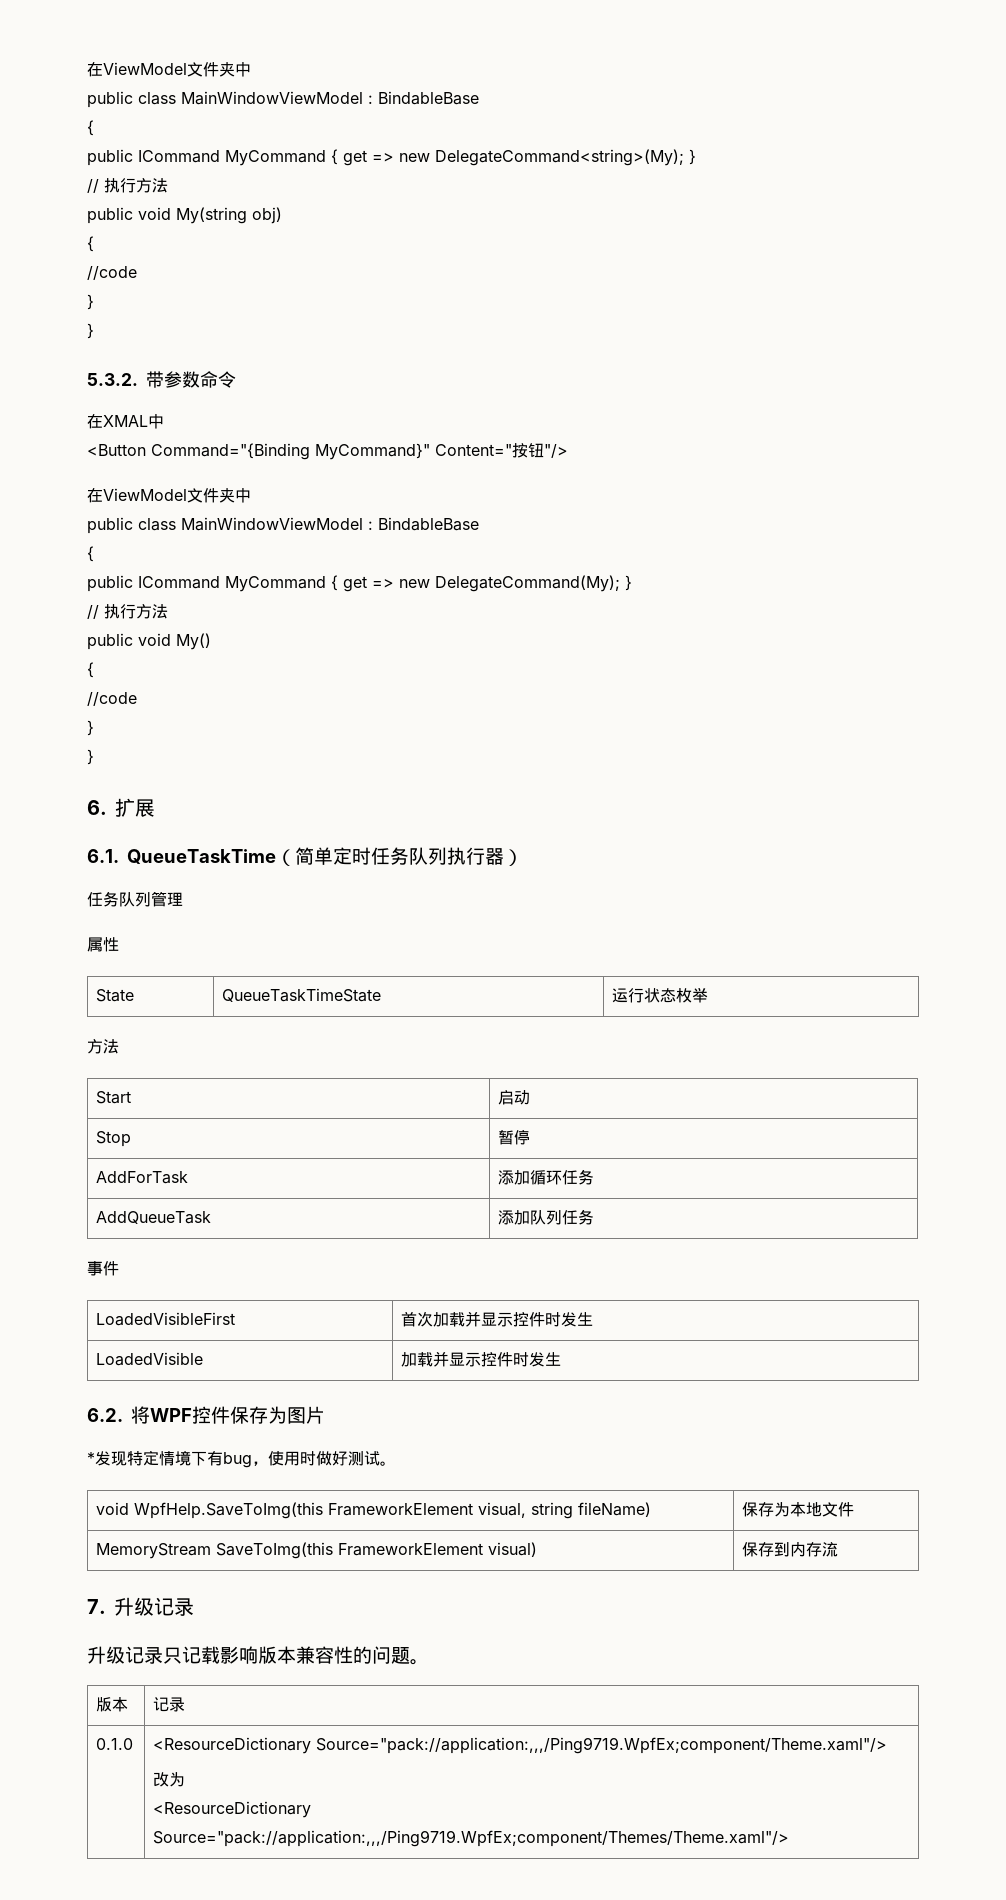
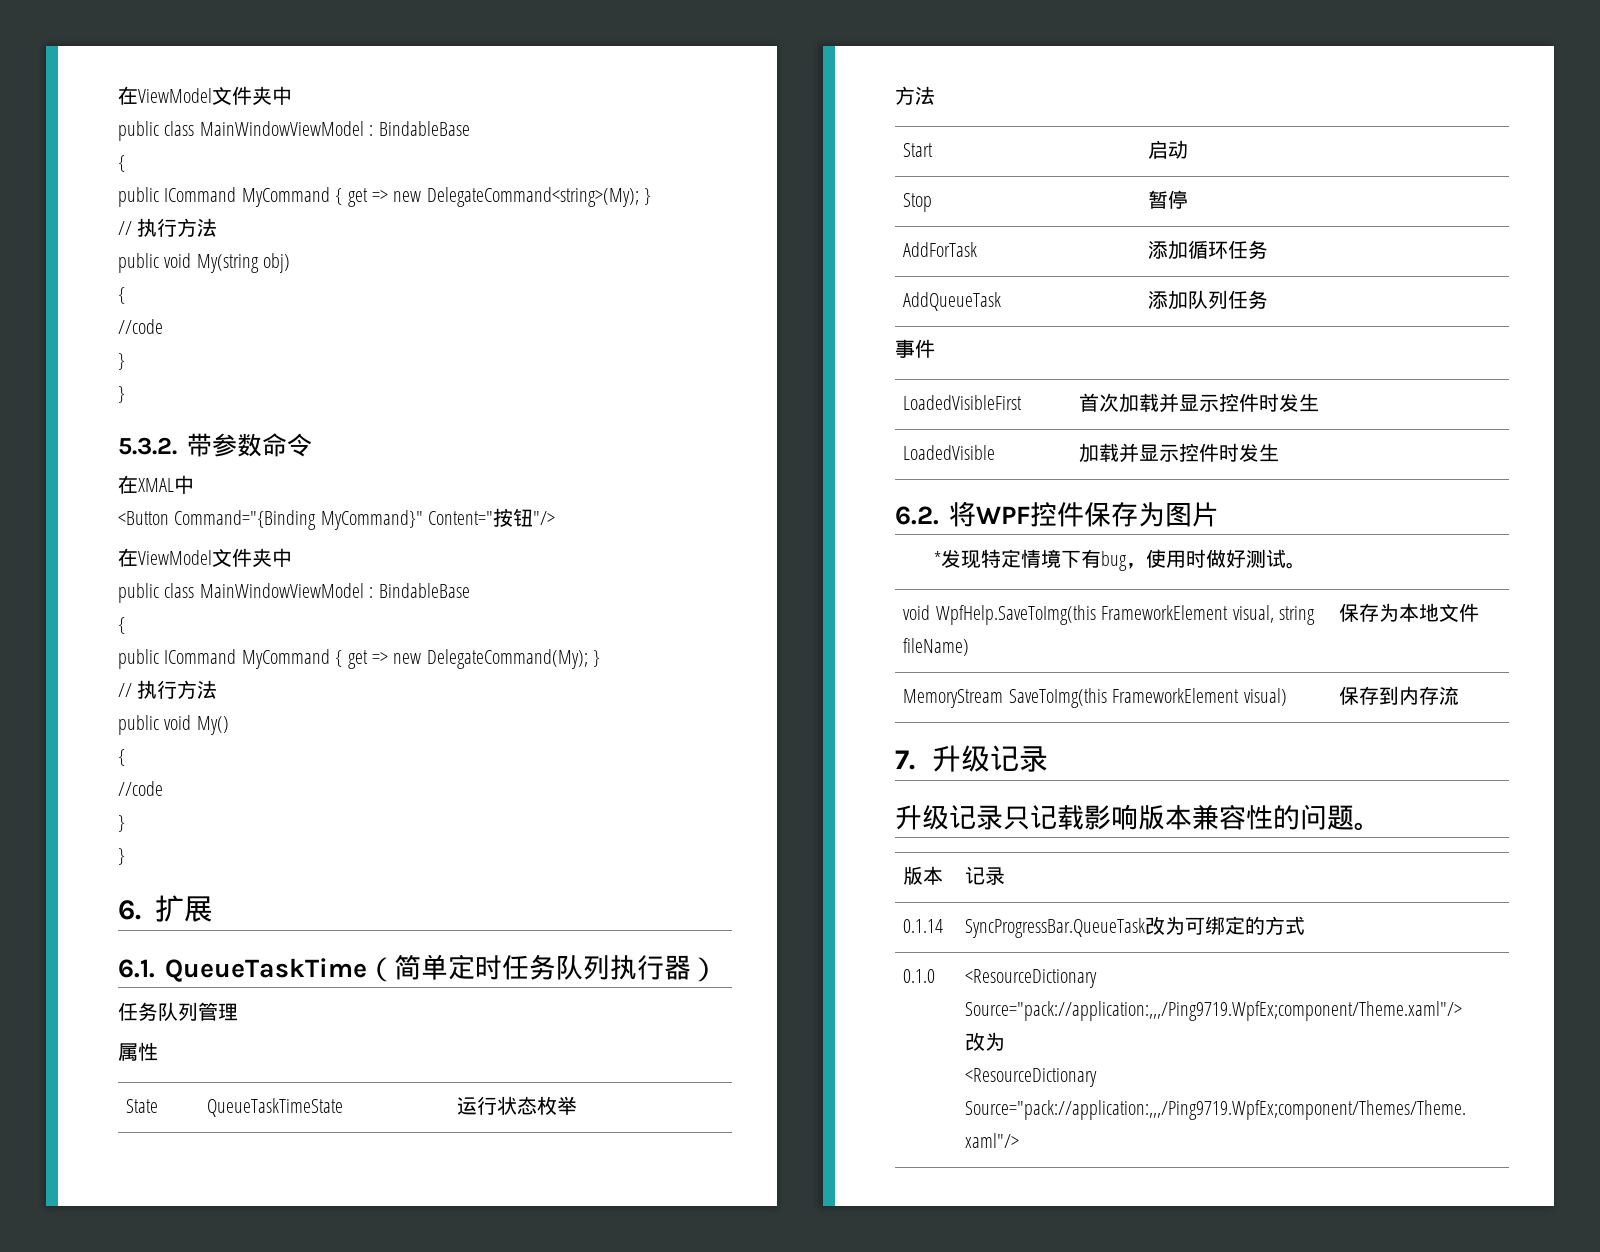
(186, 1704) none -> [903,919,944,933] [965,916,1306,938] // 0.1.14 | SyncProgressBar.QueueTask改为可绑定的方式

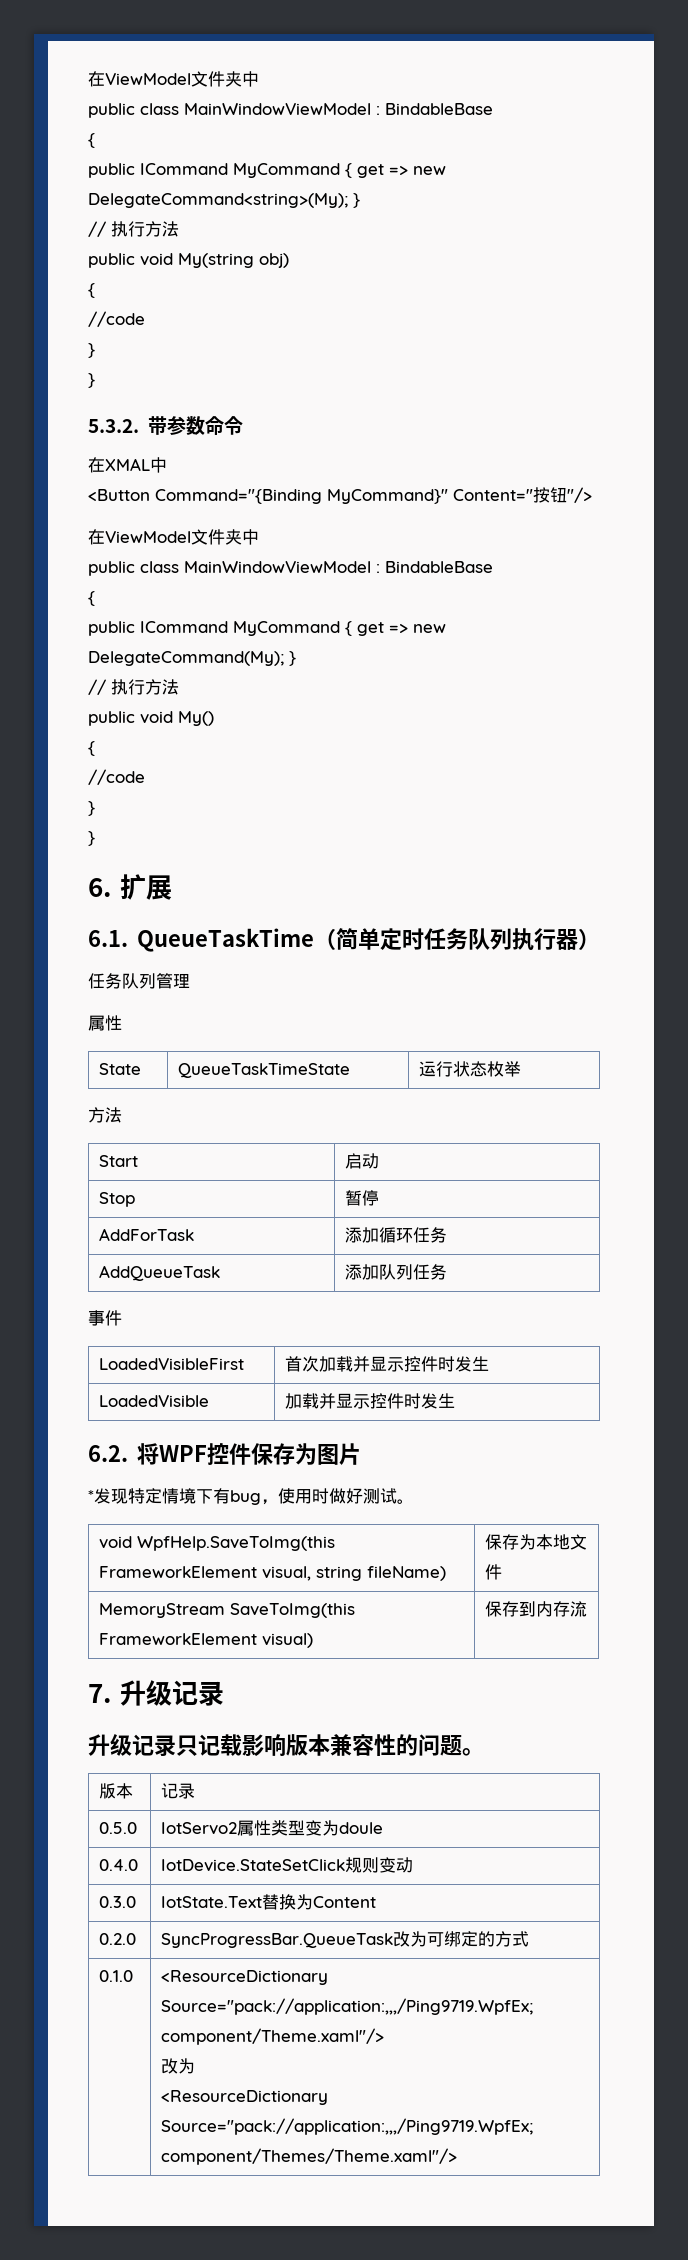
[903,919,944,933] 0.1.14 -> [98,1822,137,1834] [160,1820,383,1836] [98,1859,138,1871] [160,1857,413,1873] [98,1896,136,1908] [160,1894,376,1910] [98,1933,136,1945] 0.5.0 | IotServo2属性类型变为doule // 0.4.0 | IotDevice.StateSetClick规则变动 // 0.3.0 | IotState.Text替换为Content // 0.2.0

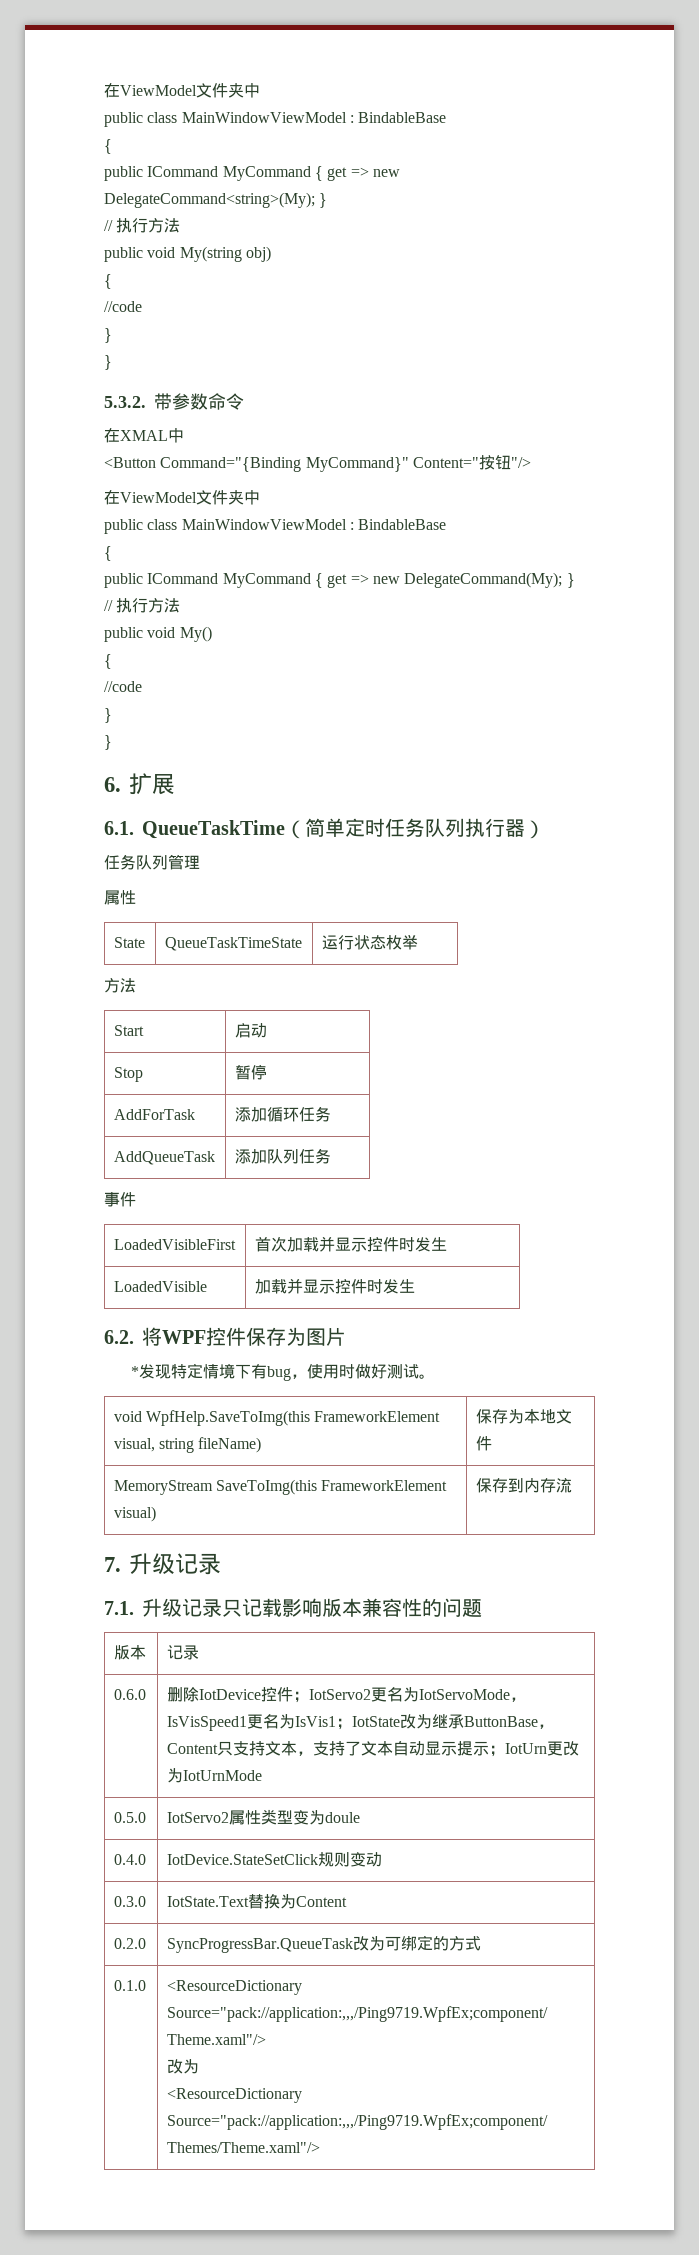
(224, 1693) none -> [104,1601,134,1615] 7.1.
[462,1748,484,1756] 。 -> (482, 1608) none
(195, 1791) none -> [113,1689,146,1700] [166,1687,526,1703] [166,1714,554,1731] [166,1741,579,1757] [166,1768,262,1783] // 0.6.0 | 删除IotDevice控件；IotServo2更名为IotServoMode，IsVisSpeed1更名为IsVis1；IotState改为继承ButtonBase，Content只支持文本，支持了文本自动显示提示；IotUrn更改为IotUrnMode

